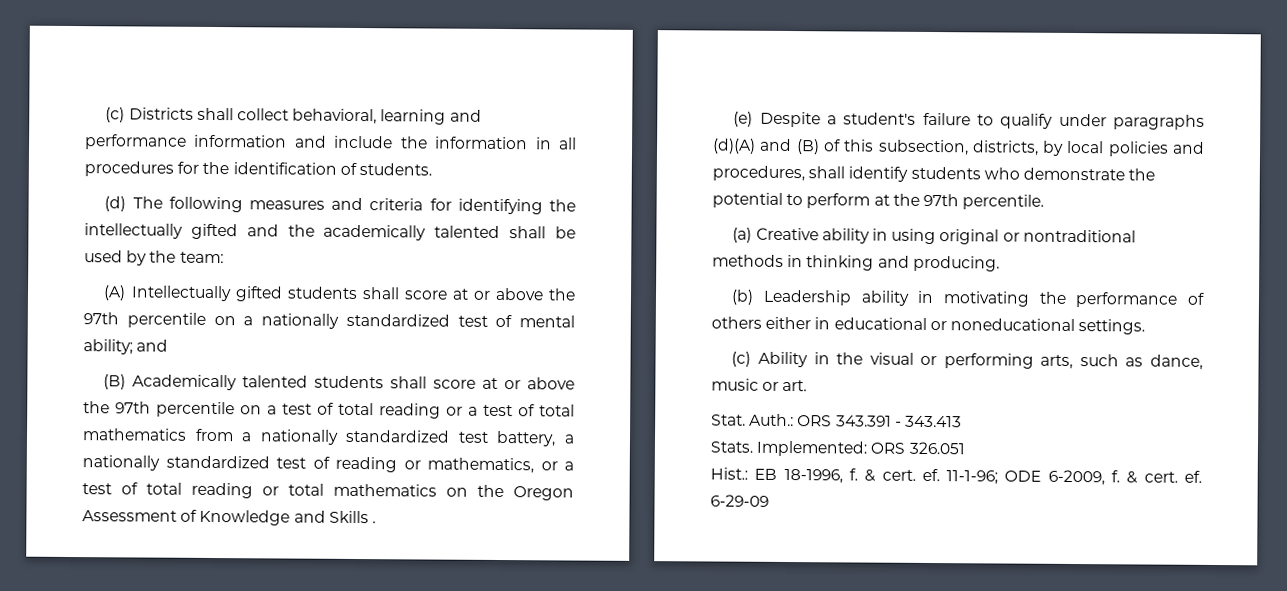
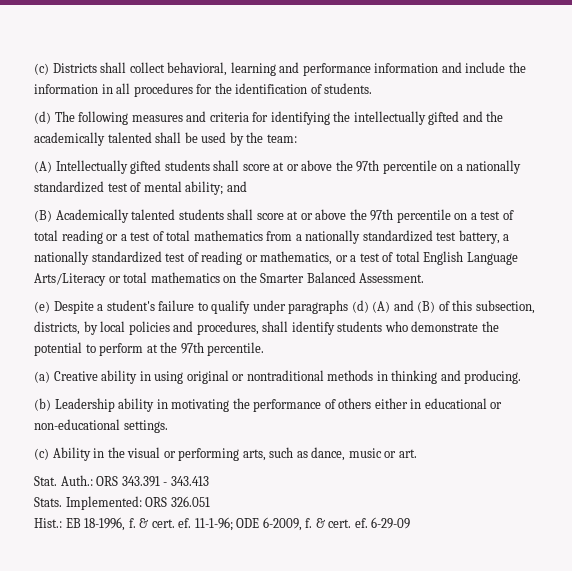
[191,482,253,499] reading -> [423,251,518,265] [34,273,106,286] English Language Arts/Literacy
[513,486,574,501] [82,509,376,526] Oregon Assessment of Knowledge and Skills . -> [260,272,425,283] Smarter Balanced Assessment.
[712,138,756,154] (d)(A) -> [351,300,391,313] (d) (A)
[949,318,1075,332] noneducational -> [34,419,120,430] non-educational

